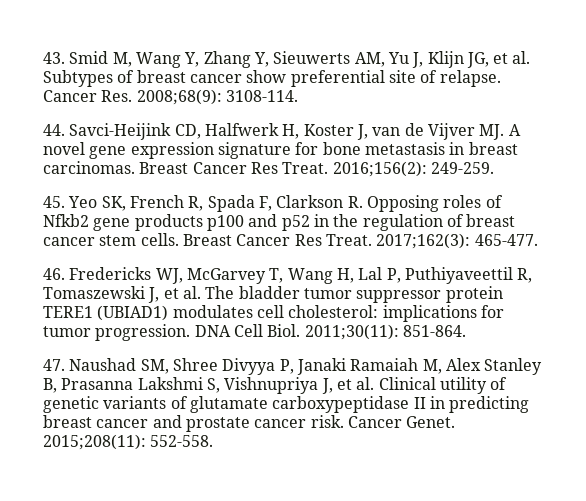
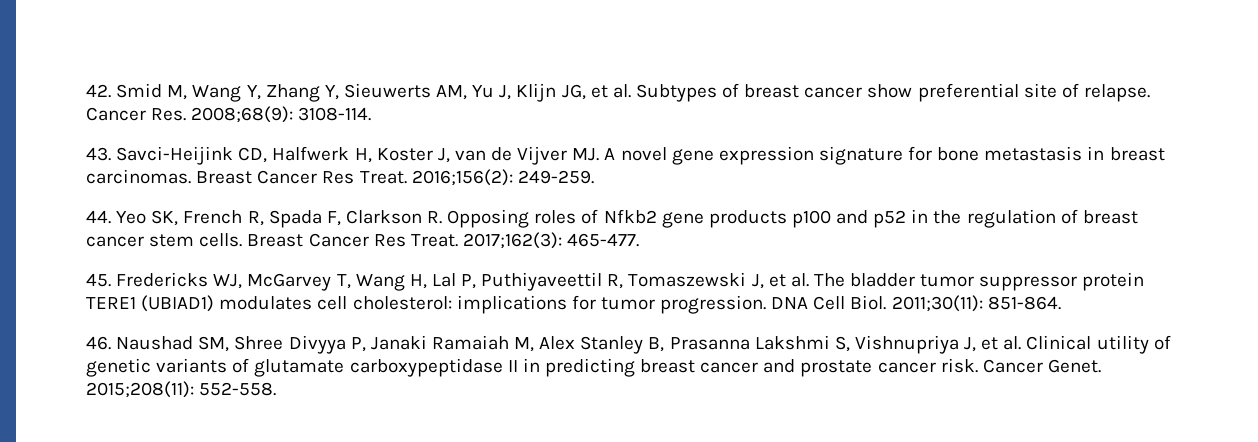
[43,52,65,64] 43. -> [86,84,111,98] 42.
[43,124,65,136] 44. -> [86,147,111,161] 43.
[43,196,65,208] 45. -> [86,210,111,224] 44.
[43,268,65,280] 46. -> [86,273,111,287] 45.
[43,359,65,371] 47. -> [86,336,111,350] 46.

